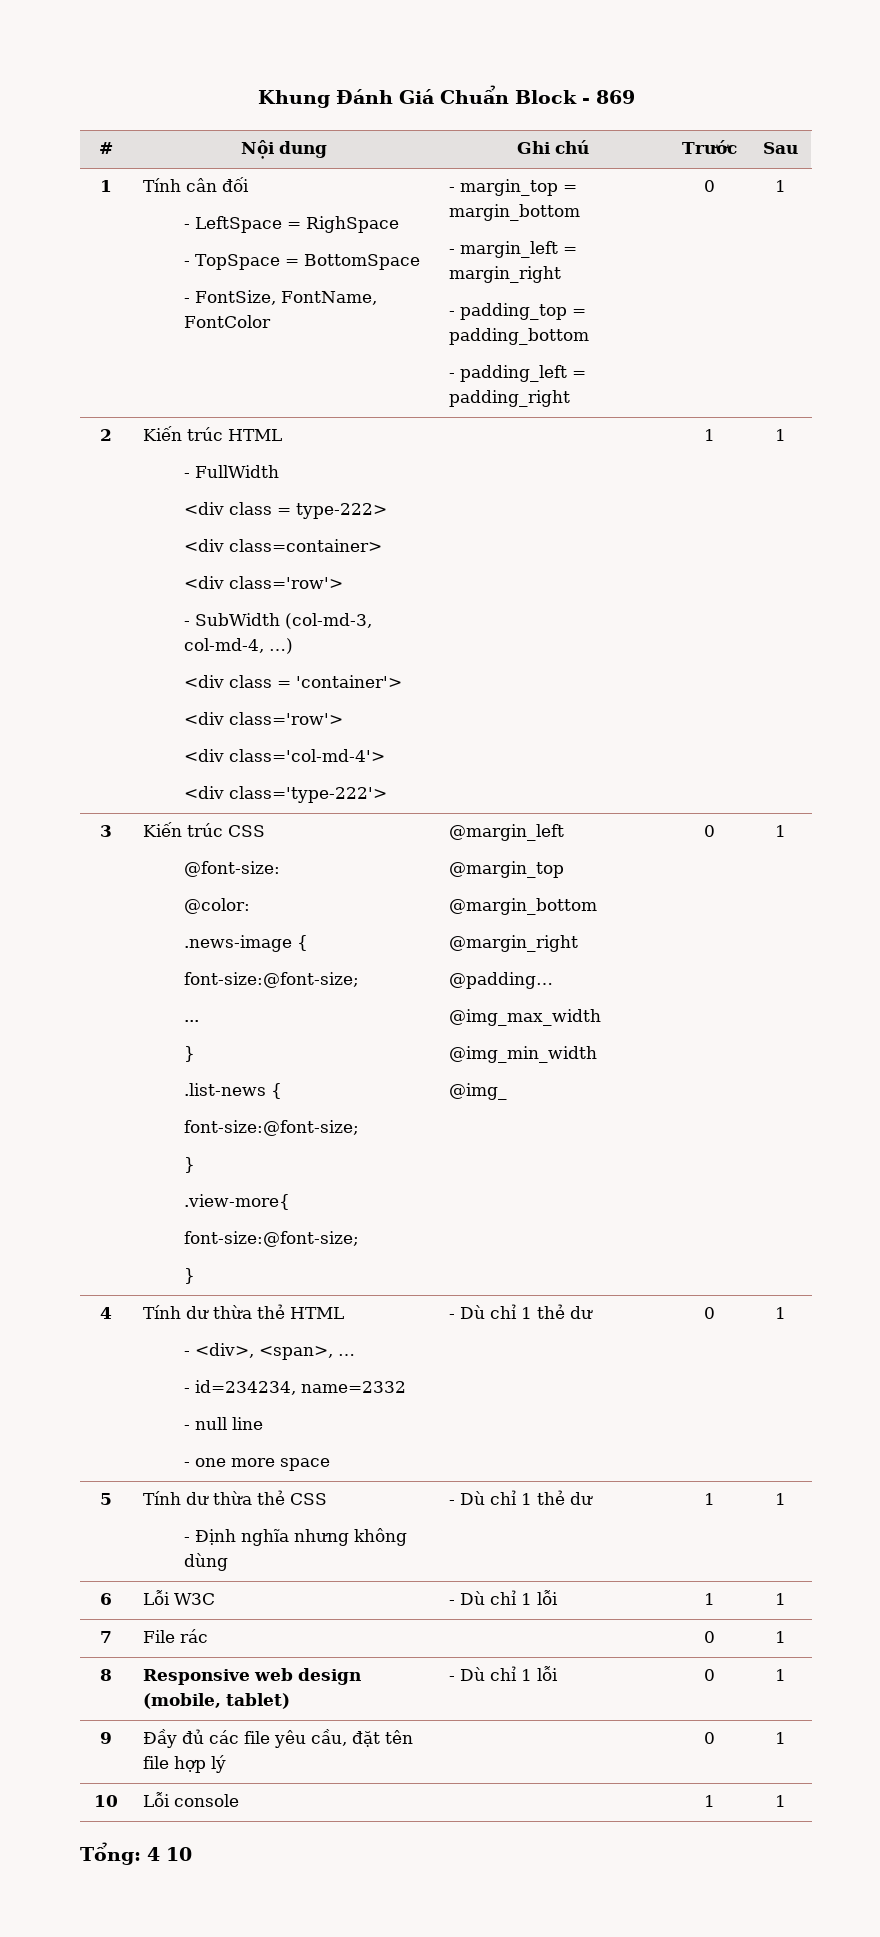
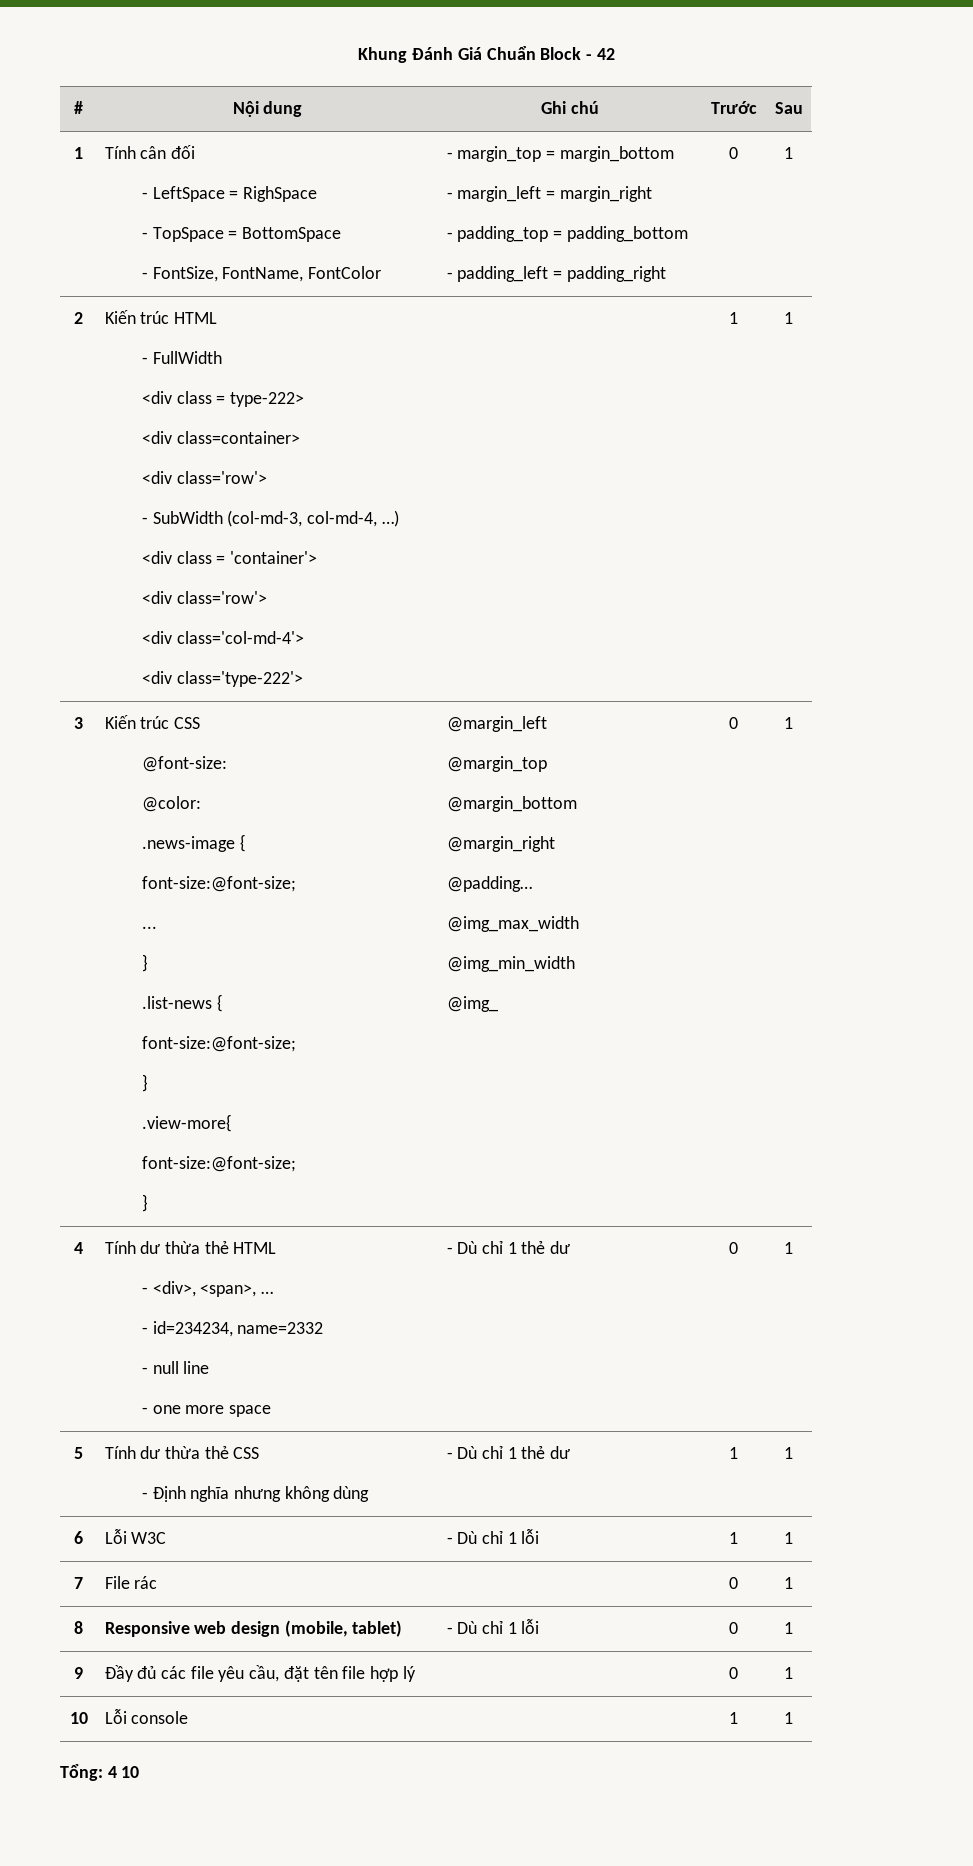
[595,90,635,104] 869 -> [596,48,615,60] 42

